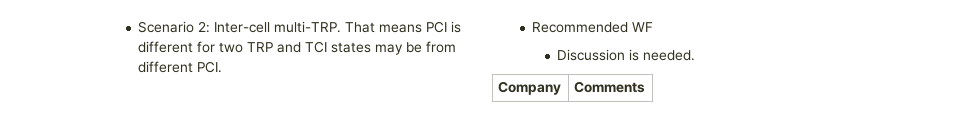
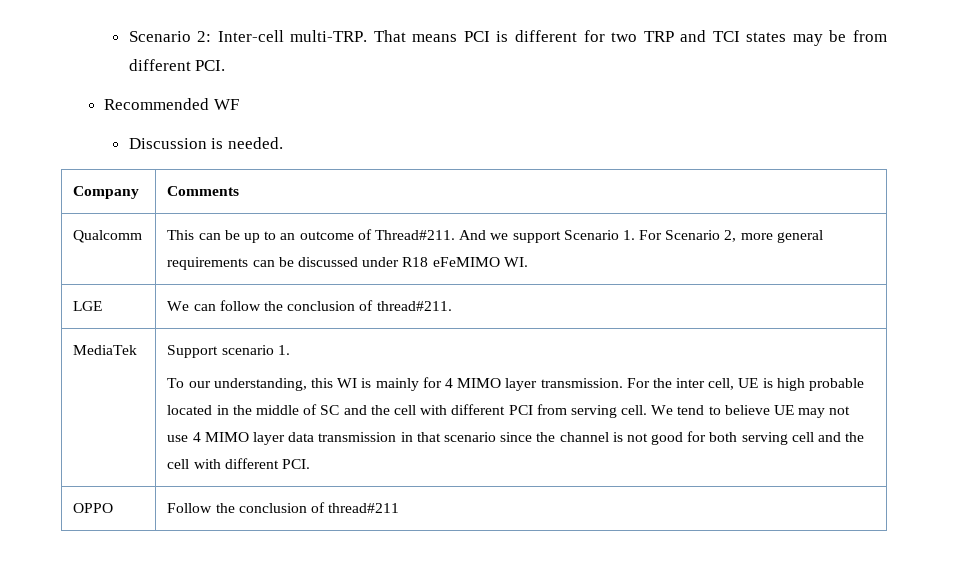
(646, 87) none -> [73,230,143,243] [167,229,823,243] [167,257,528,270] [73,301,103,311] [167,300,452,311] [73,345,138,355] [167,345,290,358] [167,377,864,391] [167,404,851,418] [167,431,865,445] [167,458,311,469] [73,503,114,513] [167,502,400,513] // Qualcomm | This can be up to an outcome of Thread#211. And we support Scenario 1. For Scenario 2, more general requirements can be discussed under R18 eFeMIMO WI. // LGE | We can follow the conclusion of thread#211. // MediaTek | Support scenario 1. // To our understanding, this WI is mainly for 4 MIMO layer transmission. For the inter cell, UE is high probable located in the middle of SC and the cell with different PCI from serving cell. We tend to believe UE may not use 4 MIMO layer data transmission in that scenario since the channel is not good for both serving cell and the cell with different PCI. // OPPO | Follow the conclusion of thread#211

